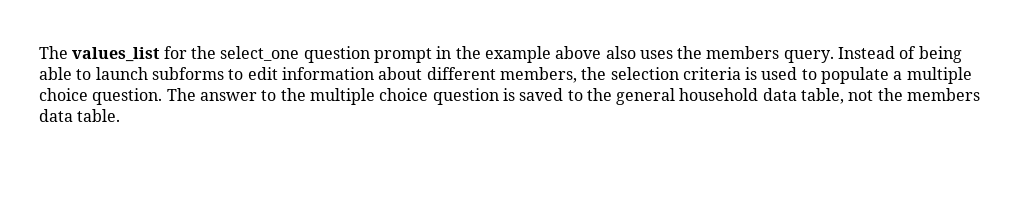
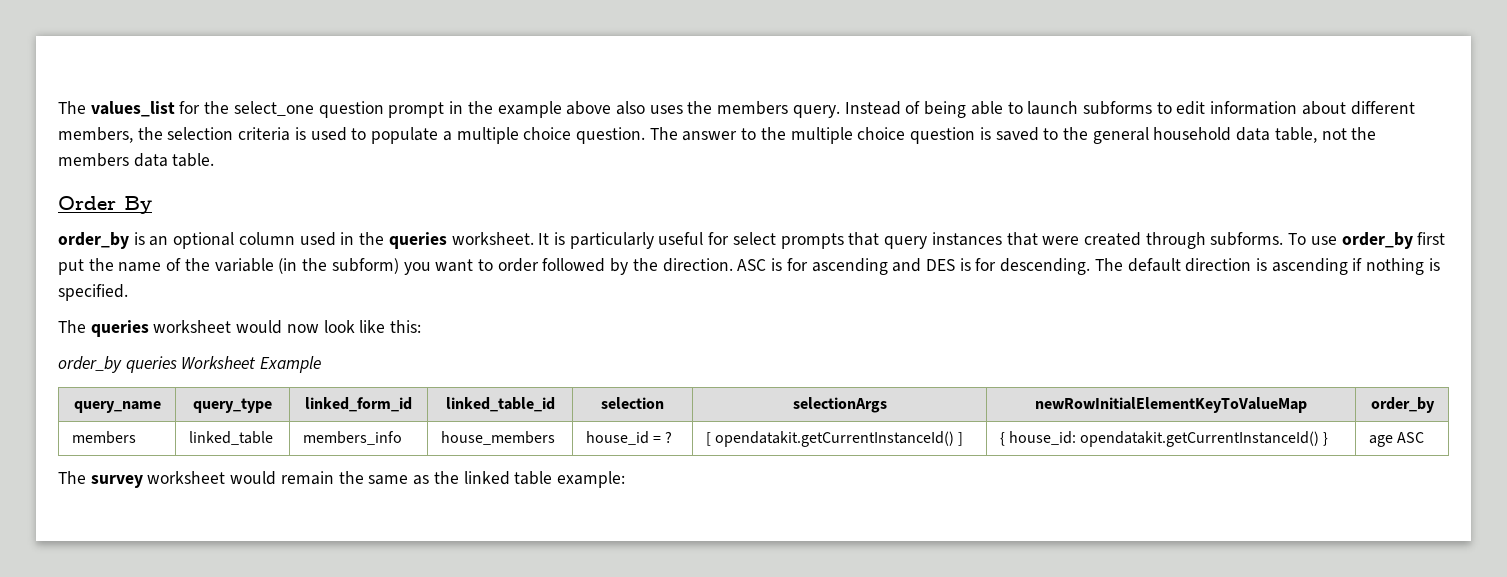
(121, 115) none -> [58,196,152,214] [58,232,1446,249] [58,258,1440,275] [58,284,128,301] [58,320,422,337] [58,356,322,373] [73,401,161,413] [193,398,272,413] [305,397,412,412] [445,397,555,412] [601,397,664,409] [792,397,887,413] [1035,397,1307,413] [1370,397,1435,413] [71,431,136,444] [188,431,273,445] [302,431,402,445] [440,431,555,445] [585,431,673,445] [705,431,964,447] [999,431,1329,447] [1368,432,1424,447] [58,471,625,488] // Order By // order_by is an optional column used in the queries worksheet. It is particularly useful for select prompts that query instances that were created through subforms. To use order_by first put the name of the variable (in the subform) you want to order followed by the direction. ASC is for ascending and DES is for descending. The default direction is ascending if nothing is specified. // The queries worksheet would now look like this: // order_by queries Worksheet Example // query_name | query_type | linked_form_id | linked_table_id | selection | selectionArgs | newRowInitialElementKeyToValueMap | order_by // members | linked_table | members_info | house_members | house_id = ? | [ opendatakit.getCurrentInstanceId() ] | { house_id: opendatakit.getCurrentInstanceId() } | age ASC // The survey worksheet would remain the same as the linked table example:

